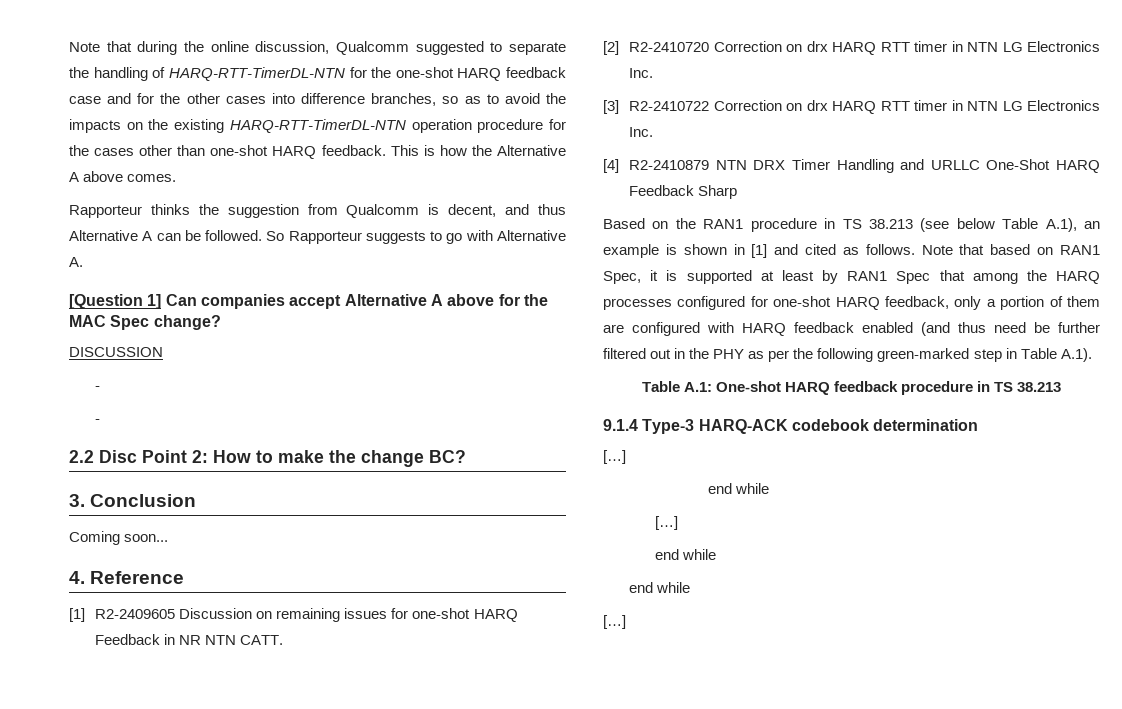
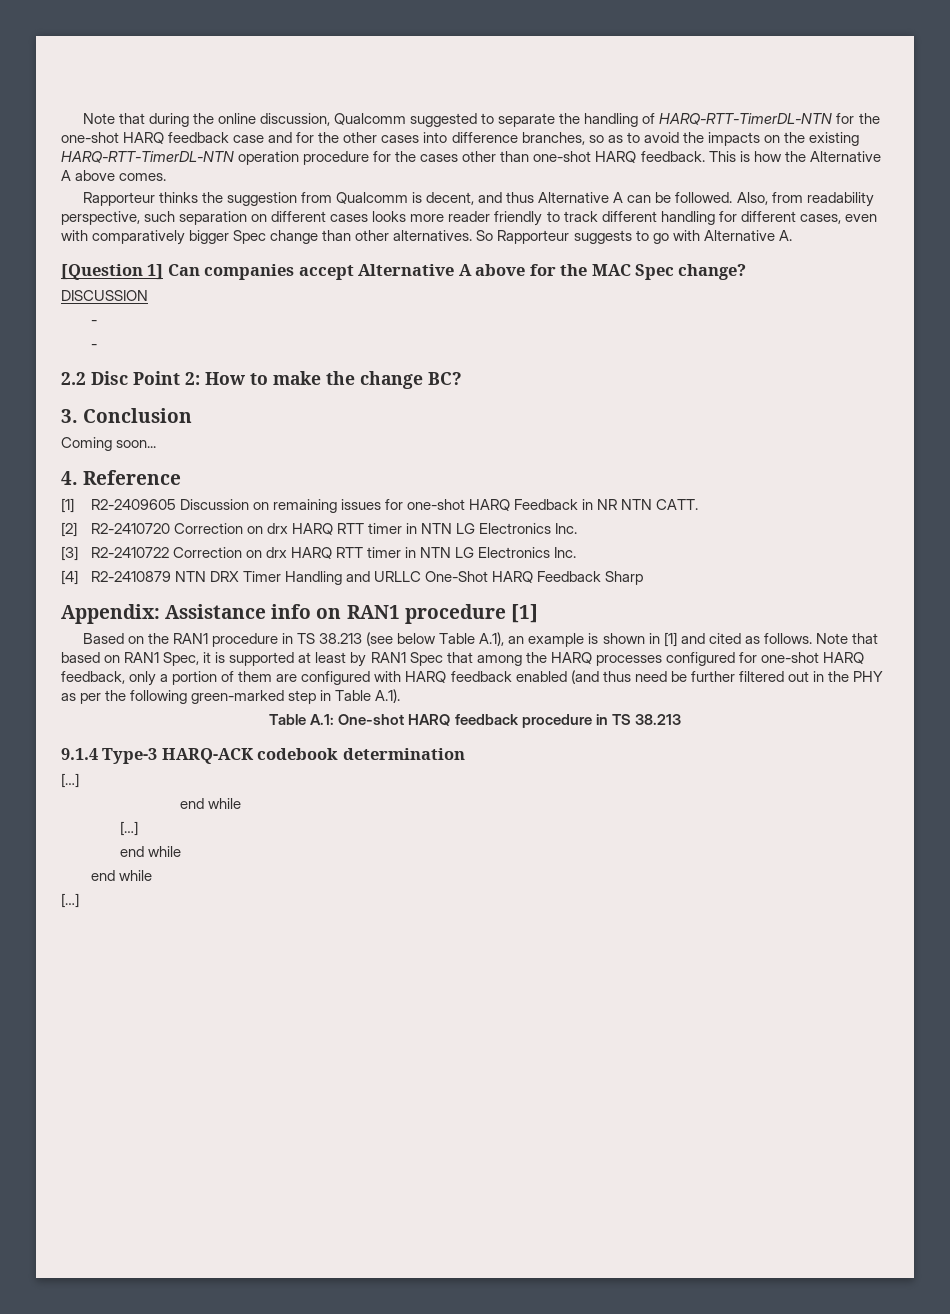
(263, 235) none -> [736,192,874,207] [61,211,877,226] [61,230,473,245] Also, from readability perspective, such separation on different cases looks more reader friendly to track different handling for different cases, even with comparatively bigger Spec change than other alternatives.
(738, 192) none -> [61,604,538,624] // Appendix: Assistance info on RAN1 procedure [1]

